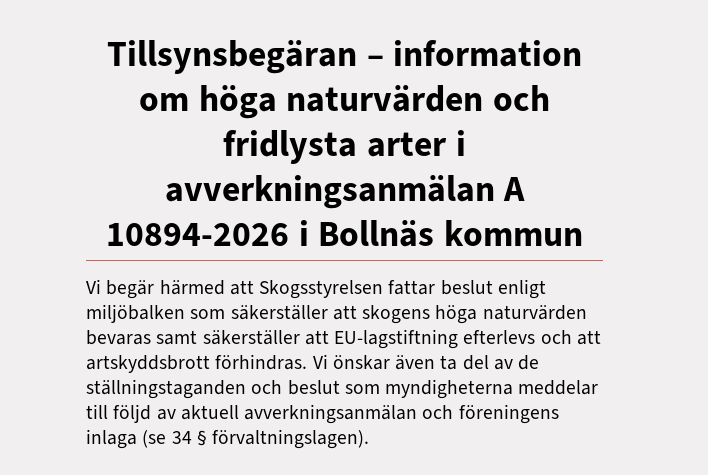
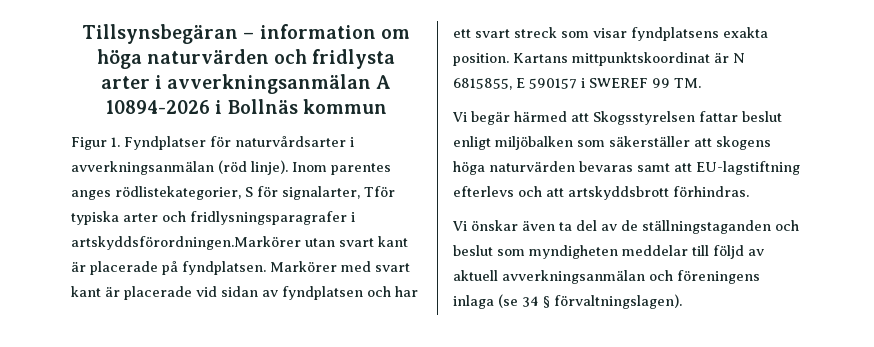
(583, 233) none -> [71,136,354,150] [71,160,391,175] [71,186,395,200] [71,211,355,225] [71,236,408,250] [71,261,410,275] [71,286,418,300] [453,27,768,41] [453,52,745,66] [453,78,701,90] // Figur 1. Fyndplatser för naturvårdsarter i avverkningsanmälan (röd linje). Inom parentes anges rödlistekategorier, S för signalarter, Tför typiska arter och fridlysningsparagrafer i artskyddsförordningen.Markörer utan svart kant är placerade på fyndplatsen. Markörer med svart kant är placerade vid sidan av fyndplatsen och har ett svart streck som visar fyndplatsens exakta position. Kartans mittpunktskoordinat är N 6815855, E 590157 i SWEREF 99 TM.
[202,330,300,345] säkerställer -> (670, 167) none
(308, 362) none -> (749, 191) //
[385,379,514,399] myndigheterna -> [529,245,618,259] myndigheten

